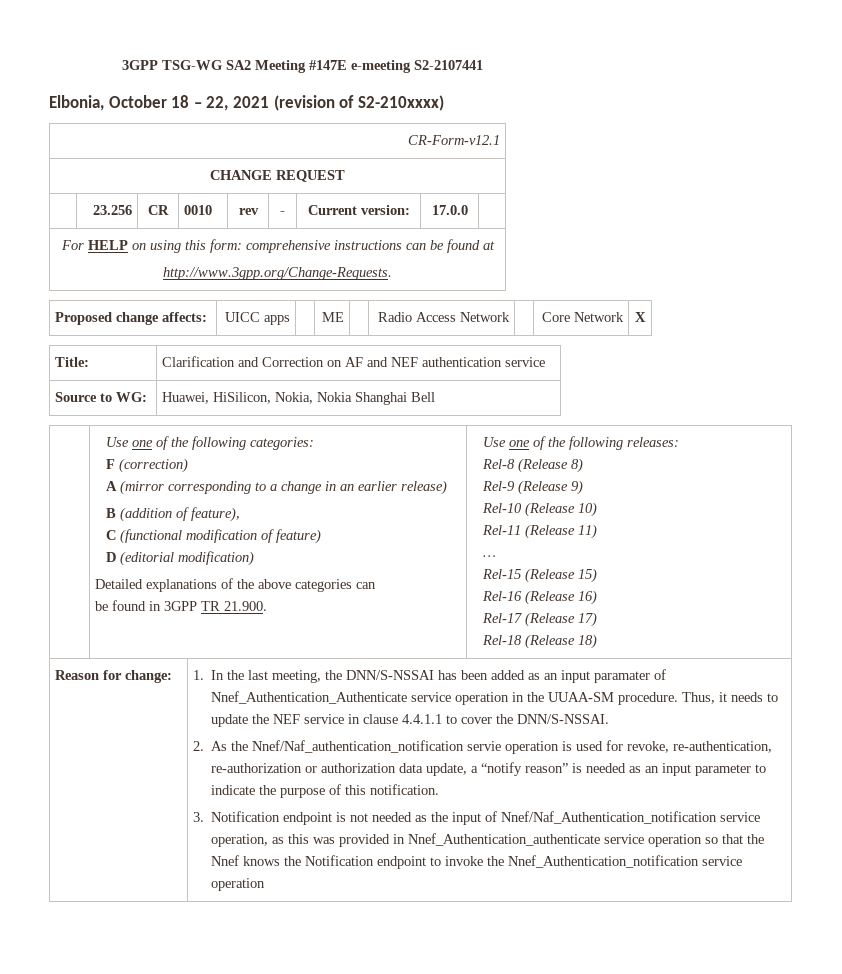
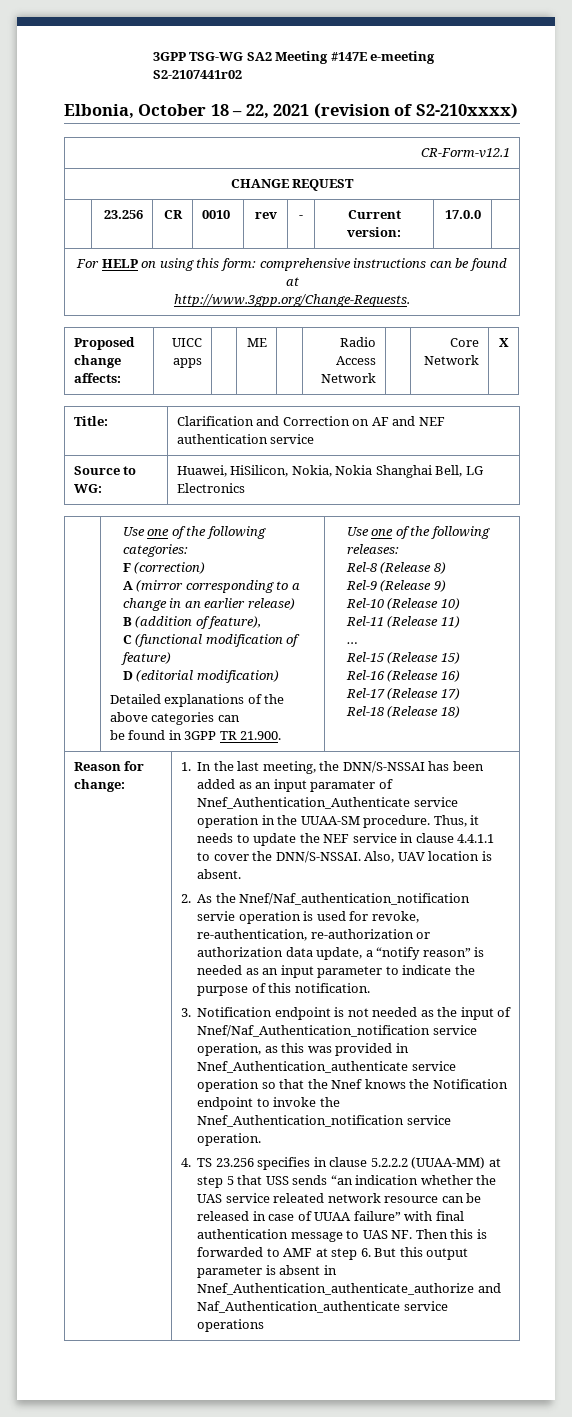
[413,60,483,70] S2-2107441 -> [152,70,242,79] S2-2107441r02
[410,392,435,402] Bell -> [435,465,484,477] [176,483,245,493] Bell, LG Electronics
(610, 719) none -> [364,851,492,863] [197,869,242,879] Also, UAV location is absent.
[211,878,266,891] operation -> [197,1133,262,1146] [180,1157,501,1170] [197,1175,497,1188] [197,1193,482,1203] [197,1211,464,1221] [197,1229,487,1242] [197,1247,469,1260] [197,1265,337,1278] [197,1283,501,1295] [197,1301,448,1313] [197,1319,265,1332] operation. // 4. TS 23.256 specifies in clause 5.2.2.2 (UUAA-MM) at step 5 that USS sends “an indication whether the UAS service releated network resource can be released in case of UUAA failure” with final authentication message to UAS NF. Then this is forwarded to AMF at step 6. But this output parameter is absent in Nnef_Authentication_authenticate_authorize and Naf_Authentication_authenticate service operations

